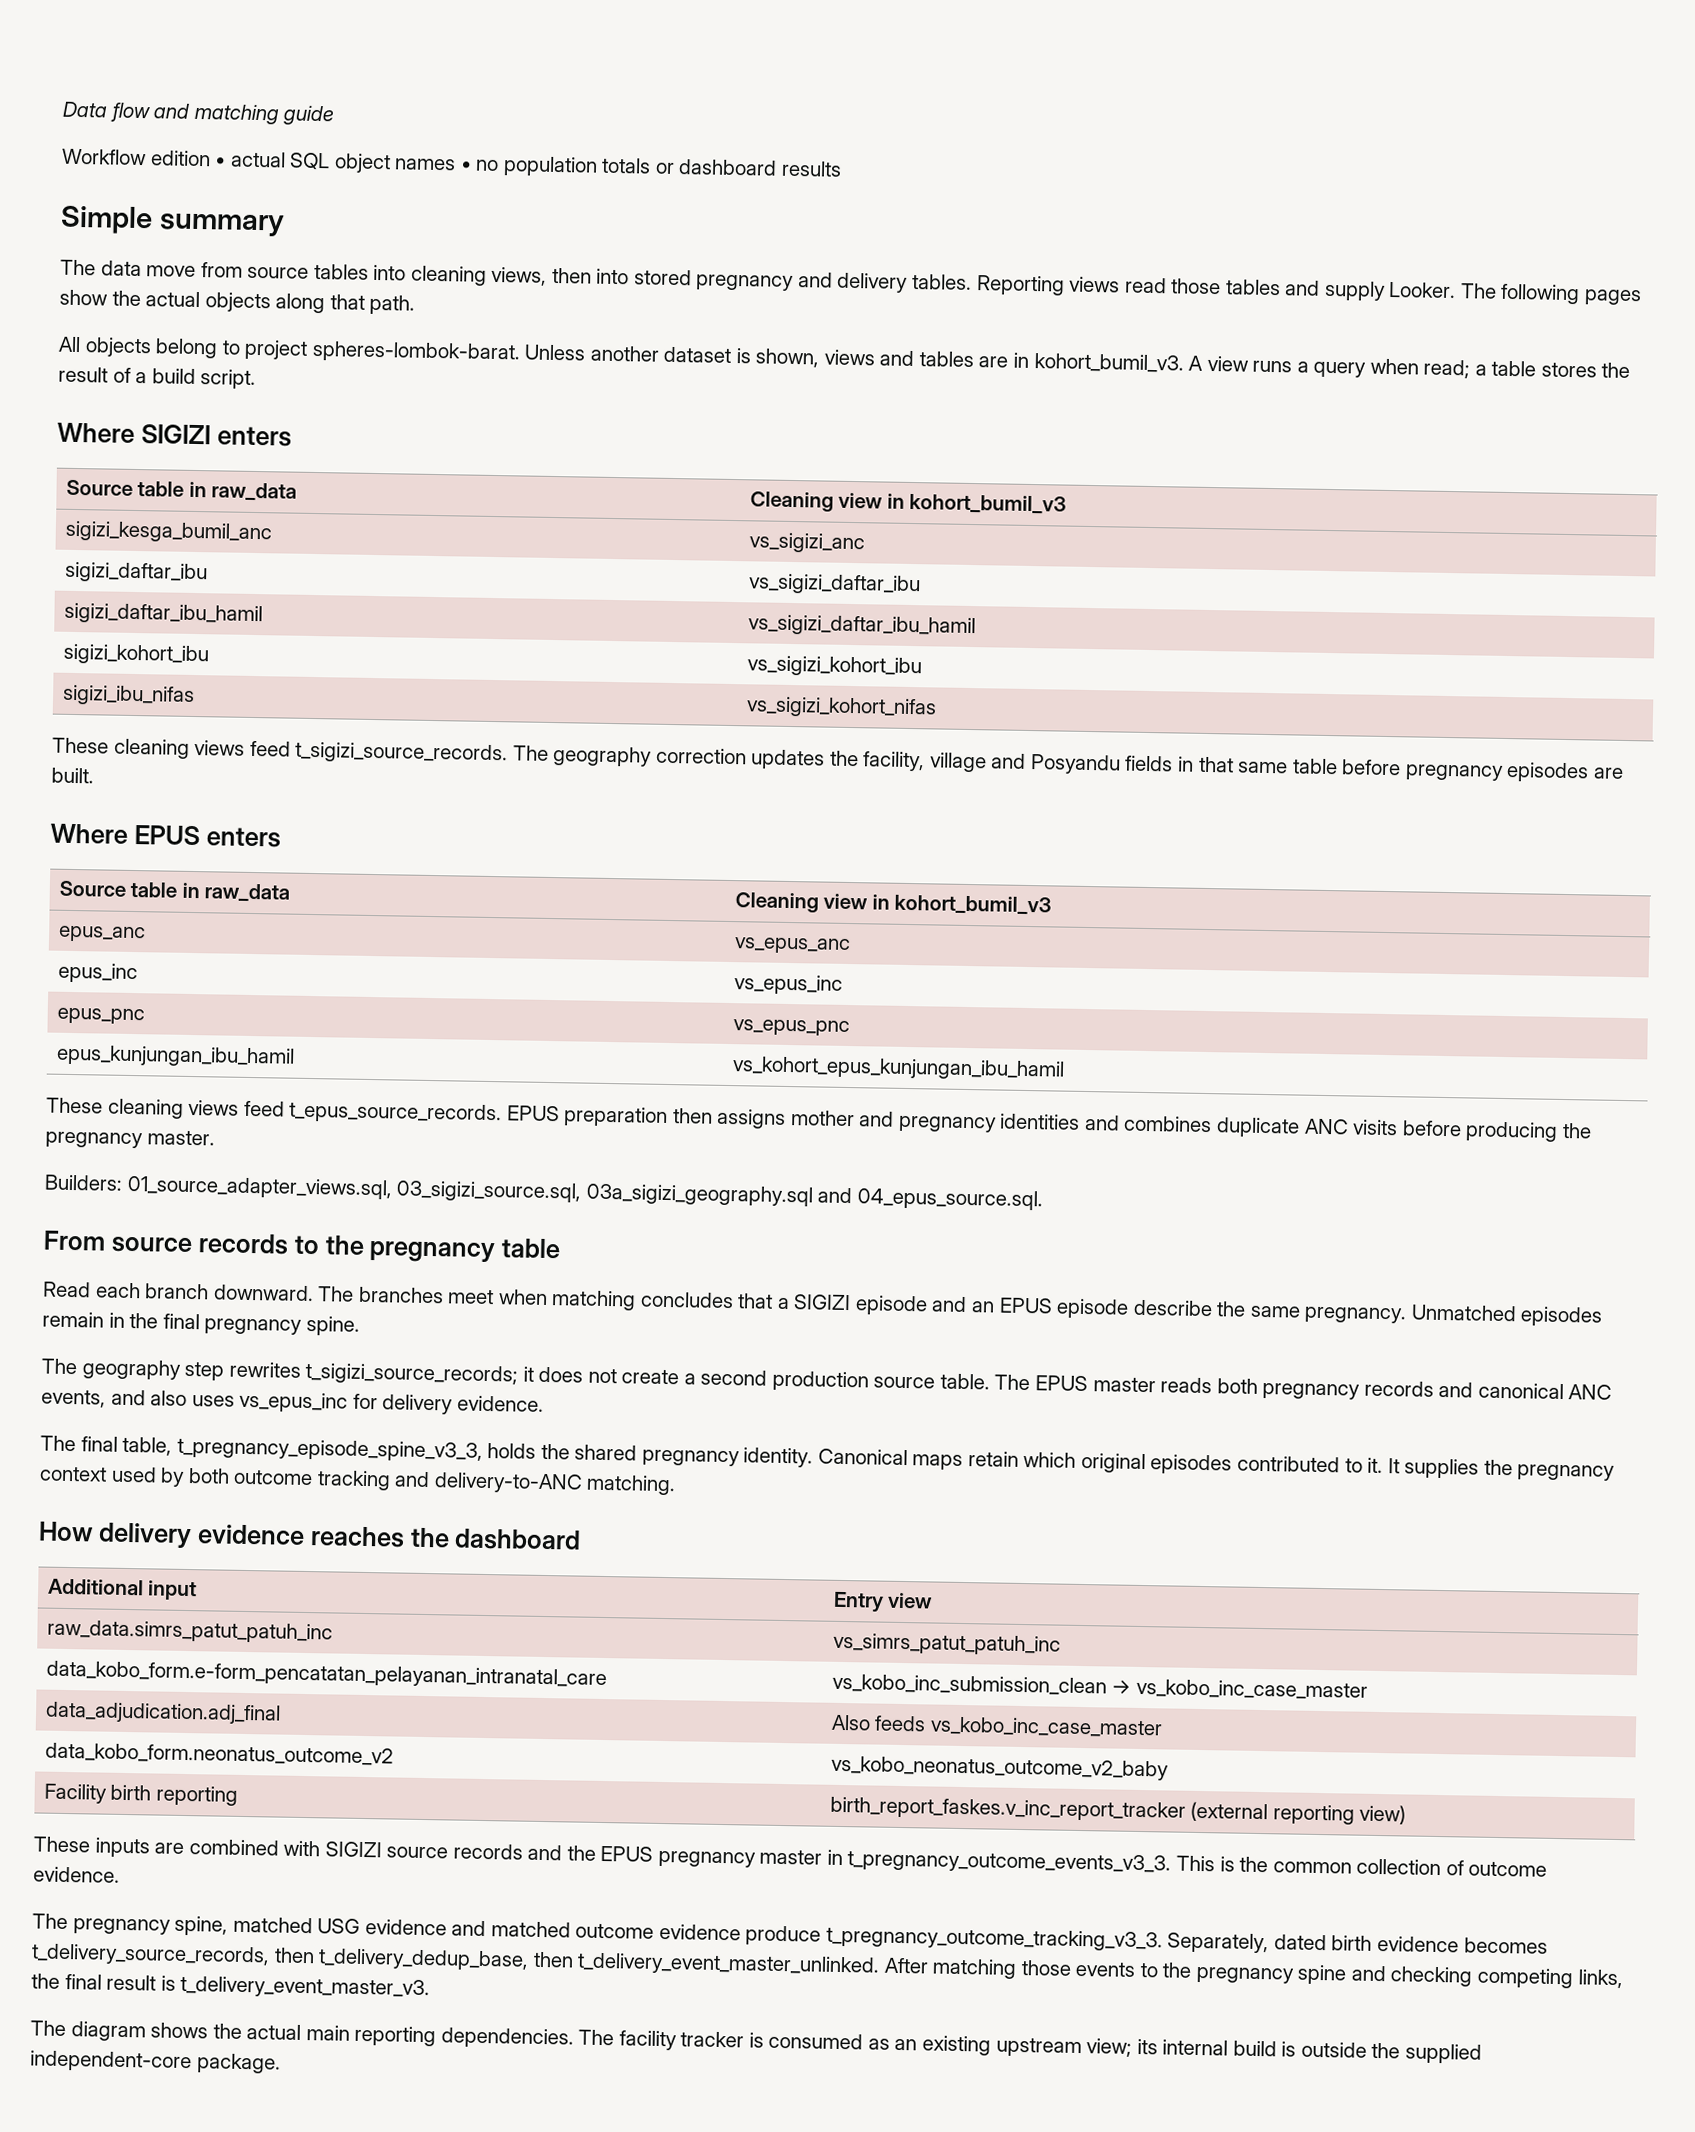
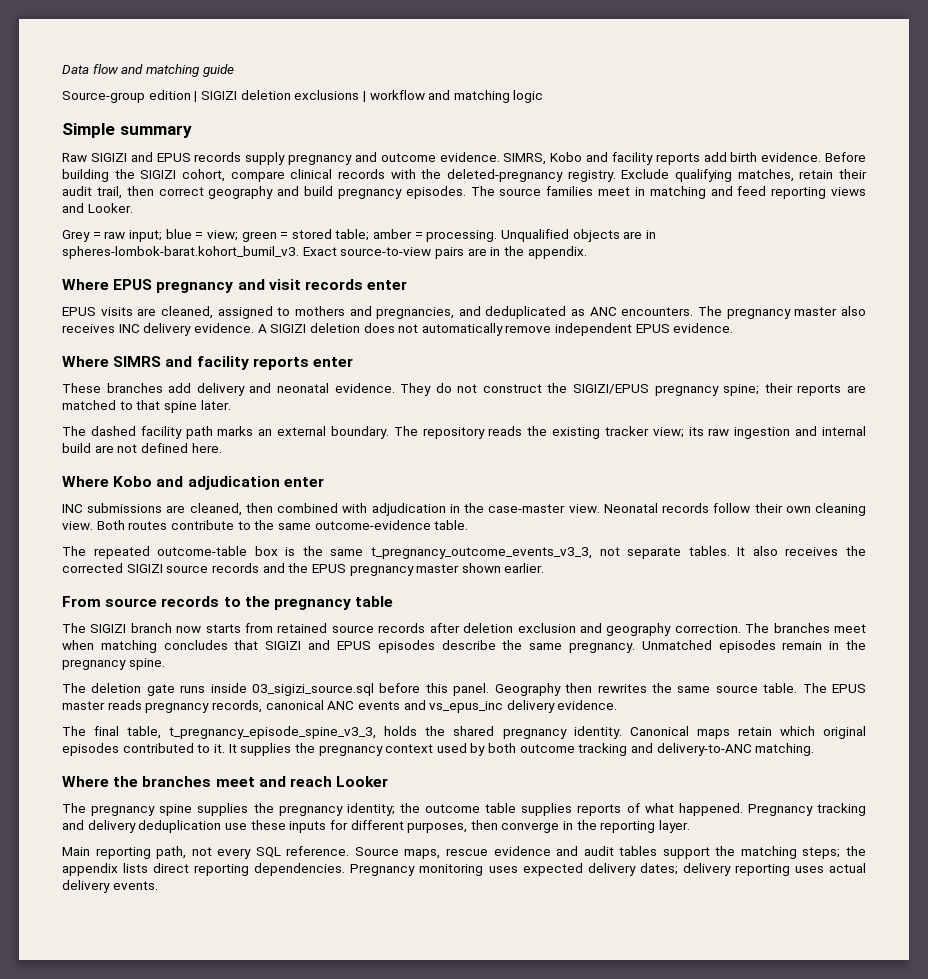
[62,148,842,177] [60,205,285,237] [60,259,1642,306] [59,289,416,315] [58,336,1631,379] [58,366,257,389] [57,422,292,447] [65,479,298,502] [749,491,1068,515] [64,520,272,544] [748,532,865,554] [64,561,208,584] [747,573,921,596] [63,602,263,626] [747,614,976,638] [62,643,209,666] [746,655,922,678] [61,684,195,706] [745,696,937,719] [52,737,1624,783] [51,767,94,784] [50,823,281,848] [58,880,291,903] [734,892,1053,916] [57,925,146,943] [733,937,851,955] [57,962,138,984] [733,974,843,995] [56,1007,145,1025] [732,1019,850,1037] [55,1044,295,1068] [731,1056,1065,1081] [46,1097,1592,1142] [45,1130,215,1149] [44,1174,1043,1211] Workflow edition • actual SQL object names • no population totals or dashboard results // Simple summary // The data move from source tables into cleaning views, then into stored pregnancy and delivery tables. Reporting views read those tables and supply Looker. The following pages show the actual objects along that path. // All objects belong to project spheres-lombok-barat. Unless another dataset is shown, views and tables are in kohort_bumil_v3. A view runs a query when read; a table stores the result of a build script. // Where SIGIZI enters // Source table in raw_data | Cleaning view in kohort_bumil_v3 // sigizi_kesga_bumil_anc | vs_sigizi_anc // sigizi_daftar_ibu | vs_sigizi_daftar_ibu // sigizi_daftar_ibu_hamil | vs_sigizi_daftar_ibu_hamil // sigizi_kohort_ibu | vs_sigizi_kohort_ibu // sigizi_ibu_nifas | vs_sigizi_kohort_nifas // These cleaning views feed t_sigizi_source_records. The geography correction updates the facility, village and Posyandu fields in that same table before pregnancy episodes are built. // Where EPUS enters // Source table in raw_data | Cleaning view in kohort_bumil_v3 // epus_anc | vs_epus_anc // epus_inc | vs_epus_inc // epus_pnc | vs_epus_pnc // epus_kunjungan_ibu_hamil | vs_kohort_epus_kunjungan_ibu_hamil // These cleaning views feed t_epus_source_records. EPUS preparation then assigns mother and pregnancy identities and combines duplicate ANC visits before producing the pregnancy master. // Builders: 01_source_adapter_views.sql, 03_sigizi_source.sql, 03a_sigizi_geography.sql and 04_epus_source.sql. -> [62,90,544,103] [62,123,192,138] [62,152,867,165] [62,169,867,182] [62,186,867,199] [62,203,133,213] [62,229,656,242] [62,246,587,259] [62,279,408,293] [62,306,866,319] [62,323,734,336] [62,356,353,370] [62,383,867,396] [62,400,231,413] [62,426,867,439] [62,443,222,453] [62,476,324,490] [62,503,867,516] [62,520,469,530] [62,546,866,559] [62,563,545,576] Source-group edition | SIGIZI deletion exclusions | workflow and matching logic // Simple summary // Raw SIGIZI and EPUS records supply pregnancy and outcome evidence. SIMRS, Kobo and facility reports add birth evidence. Before building the SIGIZI cohort, compare clinical records with the deleted-pregnancy registry. Exclude qualifying matches, retain their audit trail, then correct geography and build pregnancy episodes. The source families meet in matching and feed reporting views and Looker. // Grey = raw input; blue = view; green = stored table; amber = processing. Unqualified objects are in spheres-lombok-barat.kohort_bumil_v3. Exact source-to-view pairs are in the appendix. // Where EPUS pregnancy and visit records enter // EPUS visits are cleaned, assigned to mothers and pregnancies, and deduplicated as ANC encounters. The pregnancy master also receives INC delivery evidence. A SIGIZI deletion does not automatically remove independent EPUS evidence. // Where SIMRS and facility reports enter // These branches add delivery and neonatal evidence. They do not construct the SIGIZI/EPUS pregnancy spine; their reports are matched to that spine later. // The dashed facility path marks an external boundary. The repository reads the existing tracker view; its raw ingestion and internal build are not defined here. // Where Kobo and adjudication enter // INC submissions are cleaned, then combined with adjudication in the case-master view. Neonatal records follow their own cleaning view. Both routes contribute to the same outcome-evidence table. // The repeated outcome-table box is the same t_pregnancy_outcome_events_v3_3, not separate tables. It also receives the corrected SIGIZI source records and the EPUS pregnancy master shown earlier.
[43,1281,314,1302] Read each branch downward. -> [62,623,741,636] The SIGIZI branch now starts from retained source records after deletion exclusion and geography correction.
[776,1294,1130,1319] a SIGIZI episode and an EPUS episode -> [265,640,435,653] SIGIZI and EPUS episodes
[162,1313,200,1330] final -> (866, 645) none
[81,1359,869,1392] geography step rewrites t_sigizi_source_records; it does not create a second production -> [91,683,711,696] deletion gate runs inside 03_sigizi_source.sql before this panel. Geography then rewrites the same
[1216,1378,1613,1400] [41,1389,378,1413] both pregnancy records and canonical ANC events, and also uses vs_epus_inc for -> [145,700,504,713] pregnancy records, canonical ANC events and vs_epus_inc
[38,1521,582,1551] [47,1578,198,1601] [832,1591,934,1613] [46,1619,333,1644] [832,1632,1061,1656] [45,1660,607,1690] [831,1673,1368,1700] [44,1701,281,1725] [830,1714,1163,1738] [44,1742,394,1766] [830,1755,1169,1781] [43,1783,238,1806] [829,1796,1407,1825] [33,1836,1548,1877] [33,1866,120,1883] [32,1913,1548,1954] [31,1943,1623,1989] [31,1973,431,2000] [30,2020,1482,2064] [30,2050,281,2074] How delivery evidence reaches the dashboard // Additional input | Entry view // raw_data.simrs_patut_patuh_inc | vs_simrs_patut_patuh_inc // data_kobo_form.e-form_pencatatan_pelayanan_intranatal_care | vs_kobo_inc_submission_clean → vs_kobo_inc_case_master // data_adjudication.adj_final | Also feeds vs_kobo_inc_case_master // data_kobo_form.neonatus_outcome_v2 | vs_kobo_neonatus_outcome_v2_baby // Facility birth reporting | birth_report_faskes.v_inc_report_tracker (external reporting view) // These inputs are combined with SIGIZI source records and the EPUS pregnancy master in t_pregnancy_outcome_events_v3_3. This is the common collection of outcome evidence. // The pregnancy spine, matched USG evidence and matched outcome evidence produce t_pregnancy_outcome_tracking_v3_3. Separately, dated birth evidence becomes t_delivery_source_records, then t_delivery_dedup_base, then t_delivery_event_master_unlinked. After matching those events to the pregnancy spine and checking competing links, the final result is t_delivery_event_master_v3. // The diagram shows the actual main reporting dependencies. The facility tracker is consumed as an existing upstream view; its internal build is outside the supplied independent-core package. -> [62,776,389,787] [62,803,866,816] [62,820,691,833] [62,846,866,859] [62,863,866,876] [62,880,158,893] Where the branches meet and reach Looker // The pregnancy spine supplies the pregnancy identity; the outcome table supplies reports of what happened. Pregnancy tracking and delivery deduplication use these inputs for different purposes, then converge in the reporting layer. // Main reporting path, not every SQL reference. Source maps, rescue evidence and audit tables support the matching steps; the appendix lists direct reporting dependencies. Pregnancy monitoring uses expected delivery dates; delivery reporting uses actual delivery events.

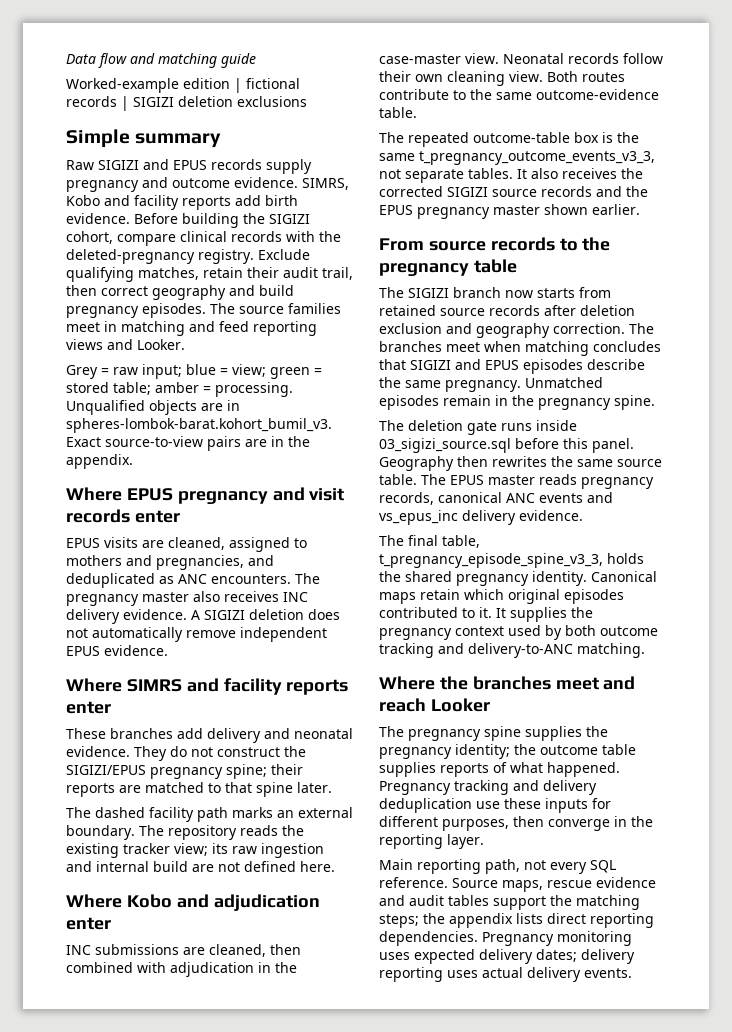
[62,91,145,103] Source-group -> [66,78,179,93] Worked-example
(198, 96) none -> [246,78,300,89] [66,96,129,111] fictional records |
[362,90,544,103] | workflow and matching logic -> (307, 101) none

